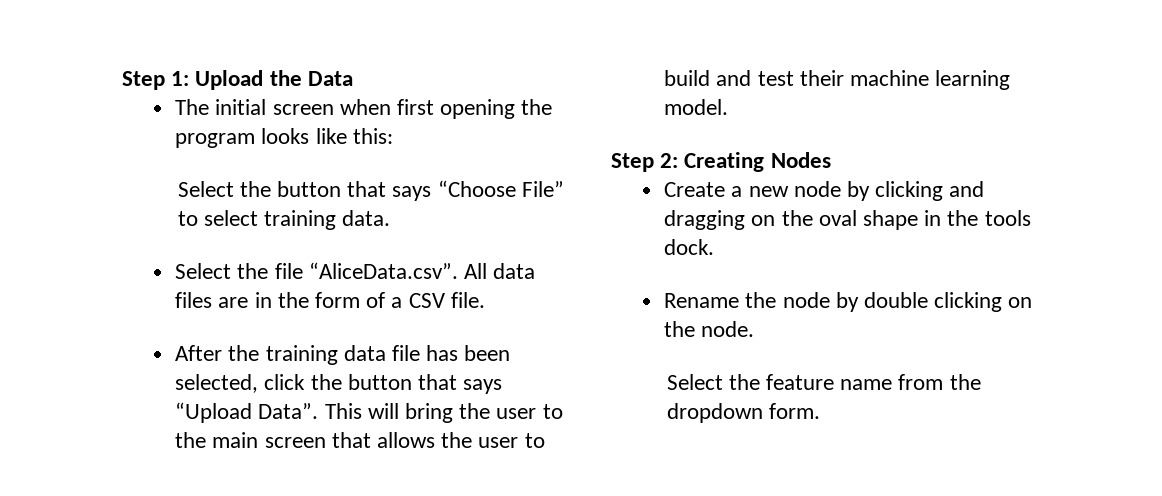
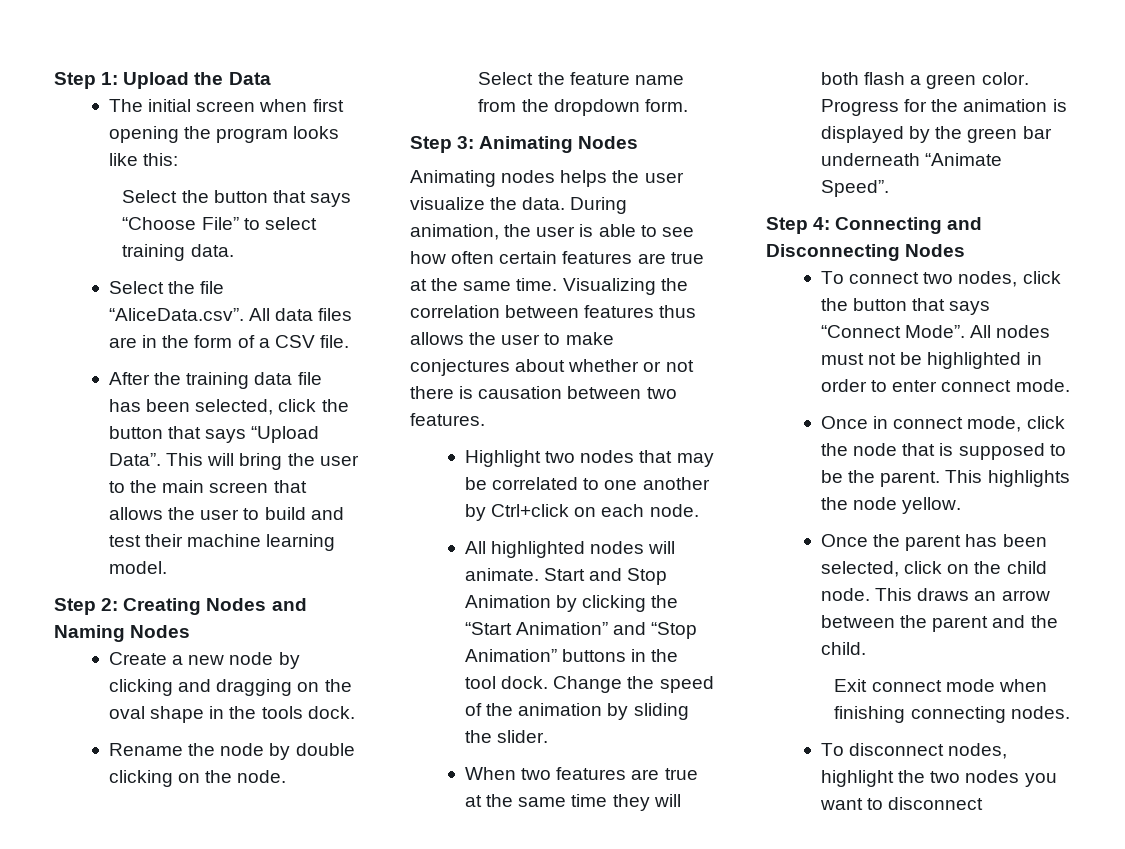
(831, 160) none -> [271,598,307,611] [54,625,191,642] and Naming Nodes
(820, 411) none -> [410,136,639,153] [410,170,684,187] [410,197,628,214] [410,224,694,240] [410,251,704,264] [410,278,688,295] [410,305,697,318] [410,332,614,345] [410,359,694,376] [410,386,677,399] [410,413,485,426] [465,450,714,467] [465,477,710,490] [465,504,699,521] [465,541,676,558] [465,568,668,585] [465,595,679,612] [465,622,698,639] [465,649,679,662] [465,676,714,693] [465,703,689,720] [465,730,549,743] [465,767,698,780] [465,794,681,811] [821,72,1029,89] [821,99,1067,116] [821,126,1052,143] [821,153,1003,166] [821,180,890,197] [766,217,983,234] [766,244,966,261] [821,271,1061,287] [821,298,991,315] [821,325,1051,338] [821,352,1042,369] [821,379,1070,392] [821,416,1065,432] [821,443,1066,460] [821,470,1070,487] [821,497,962,514] [821,534,1047,551] [821,561,1047,577] [821,588,1050,601] [821,615,1058,632] [821,642,867,655] [834,679,1047,692] [834,706,1070,723] [821,743,1008,759] [821,770,1057,787] [820,797,984,810] // Step 3: Animating Nodes // Animating nodes helps the user visualize the data. During animation, the user is able to see how often certain features are true at the same time. Visualizing the correlation between features thus allows the user to make conjectures about whether or not there is causation between two features. // Highlight two nodes that may be correlated to one another by Ctrl+click on each node. // All highlighted nodes will animate. Start and Stop Animation by clicking the “Start Animation” and “Stop Animation” buttons in the tool dock. Change the speed of the animation by sliding the slider. // When two features are true at the same time they will both flash a green color. Progress for the animation is displayed by the green bar underneath “Animate Speed”. // Step 4: Connecting and Disconnecting Nodes // To connect two nodes, click the button that says “Connect Mode”. All nodes must not be highlighted in order to enter connect mode. // Once in connect mode, click the node that is supposed to be the parent. This highlights the node yellow. // Once the parent has been selected, click on the child node. This draws an arrow between the parent and the child. // Exit connect mode when finishing connecting nodes. // To disconnect nodes, highlight the two nodes you want to disconnect

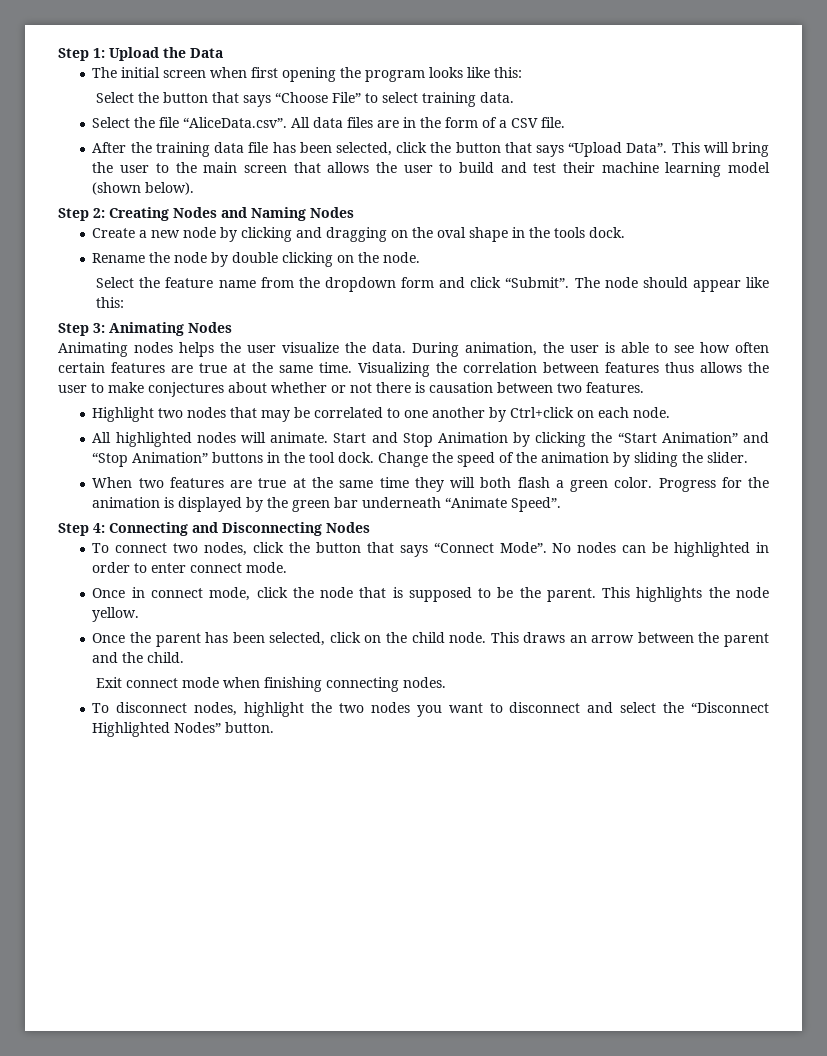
[109,561,168,574] model. -> [727,162,770,173] [92,182,195,195] model (shown below).
[644,99,688,112] form. -> [401,277,769,292] [96,297,125,308] form and click “Submit”. The node should appear like this:
[970,325,1051,338] [821,353,897,365] All nodes must not -> [552,542,647,553] No nodes can
(984, 803) none -> [587,702,770,713] [92,722,275,737] and select the “Disconnect Highlighted Nodes” button.

